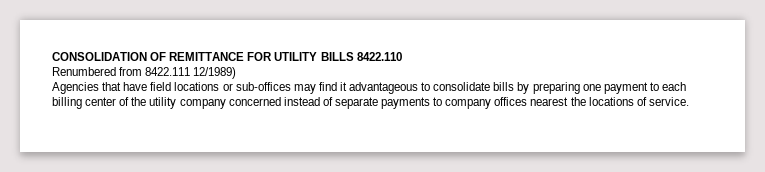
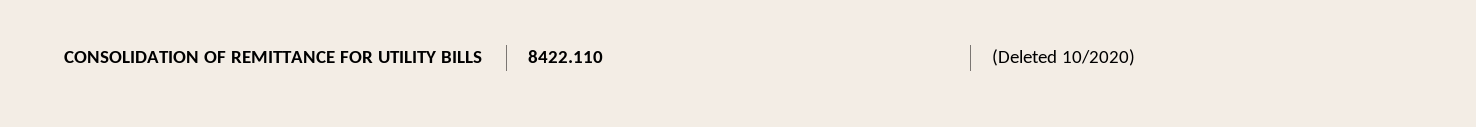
[52,67,237,79] [52,82,686,94] [52,97,689,109] Renumbered from 8422.111 12/1989) // Agencies that have field locations or sub-offices may find it advantageous to consolidate bills by preparing one payment to each billing center of the utility company concerned instead of separate payments to company offices nearest the locations of service. -> [992,49,1135,66] (Deleted 10/2020)

